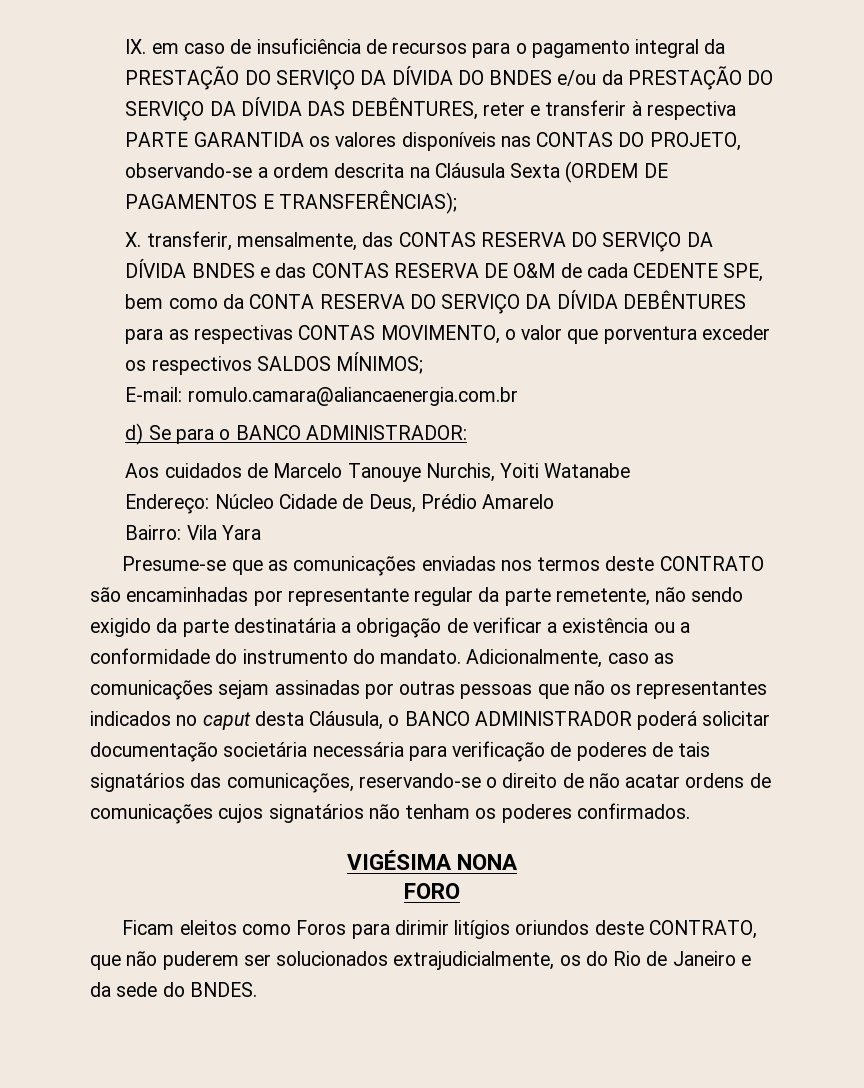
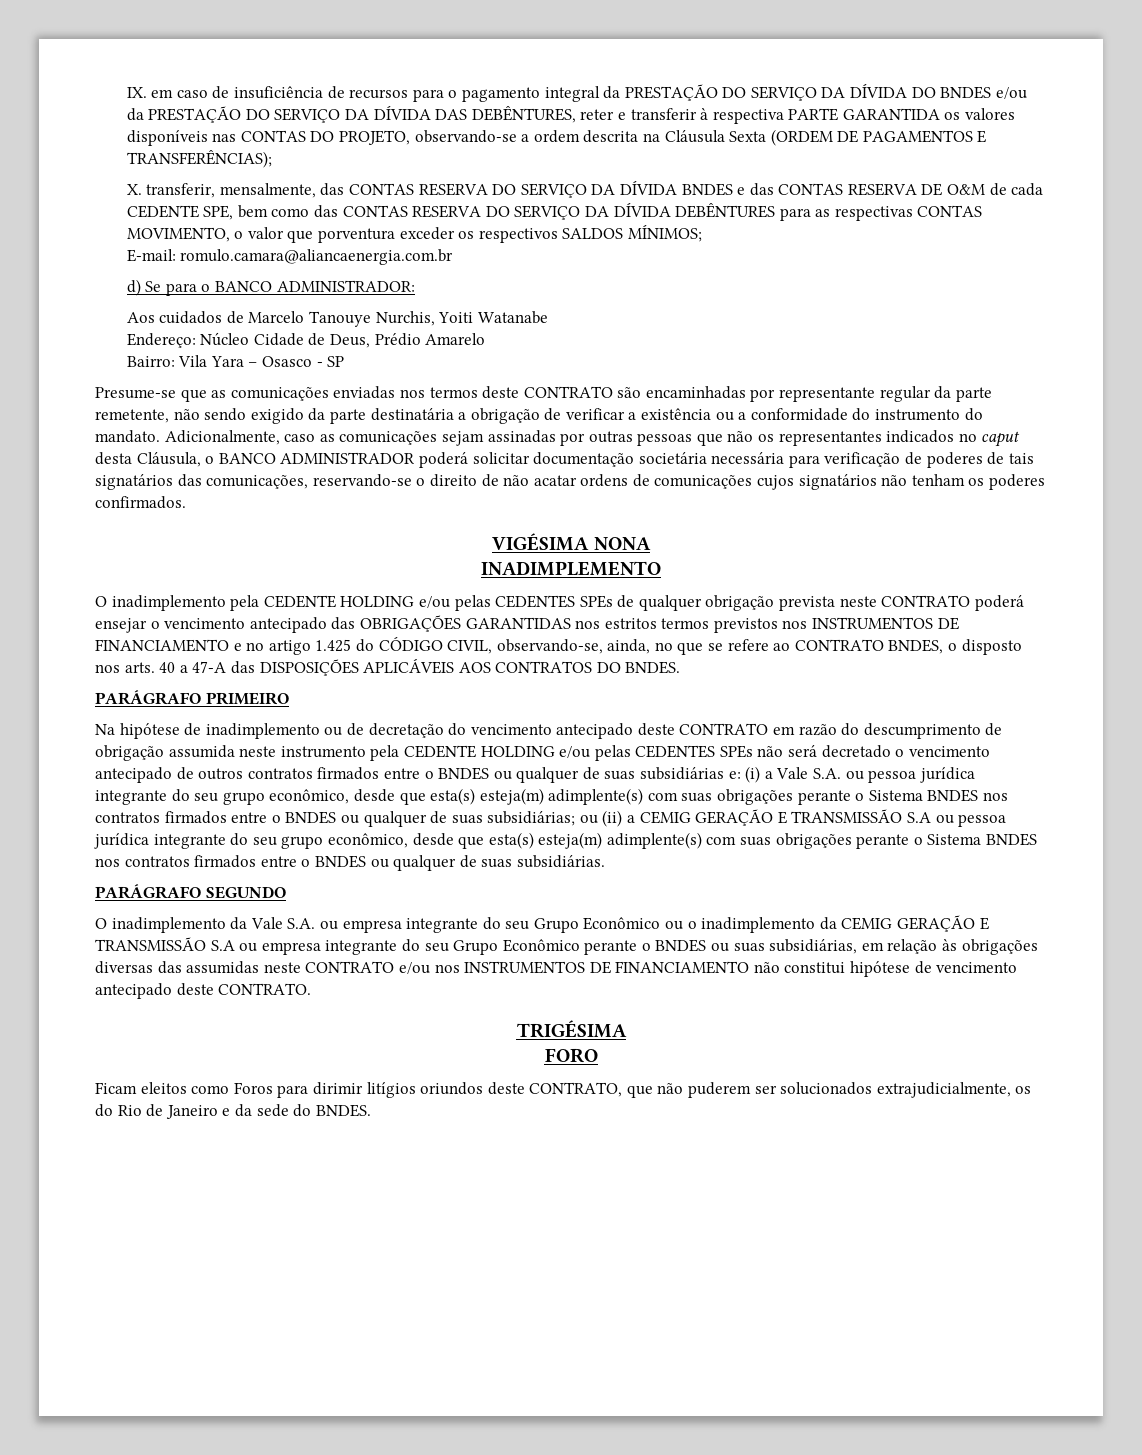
[222,294,315,309] da CONTA -> [313,205,408,218] das CONTAS
(261, 532) none -> [248,356,345,367] – Osasco - SP
(519, 862) none -> [481,561,661,576] [95,595,1024,611] [95,615,959,633] [95,636,1022,655] [95,658,681,676] [95,690,289,705] [95,723,1003,739] [95,745,990,761] [95,766,975,783] [95,788,1009,805] [95,809,1007,827] [94,832,1038,849] [95,855,605,871] [95,884,286,899] [95,915,989,933] [95,937,1038,955] [95,961,1018,977] [95,983,312,999] [516,1020,627,1038] // INADIMPLEMENTO // O inadimplemento pela CEDENTE HOLDING e/ou pelas CEDENTES SPEs de qualquer obrigação prevista neste CONTRATO poderá ensejar o vencimento antecipado das OBRIGAÇÕES GARANTIDAS nos estritos termos previstos nos INSTRUMENTOS DE FINANCIAMENTO e no artigo 1.425 do CÓDIGO CIVIL, observando-se, ainda, no que se refere ao CONTRATO BNDES, o disposto nos arts. 40 a 47-A das DISPOSIÇÕES APLICÁVEIS AOS CONTRATOS DO BNDES. // PARÁGRAFO PRIMEIRO // Na hipótese de inadimplemento ou de decretação do vencimento antecipado deste CONTRATO em razão do descumprimento de obrigação assumida neste instrumento pela CEDENTE HOLDING e/ou pelas CEDENTES SPEs não será decretado o vencimento antecipado de outros contratos firmados entre o BNDES ou qualquer de suas subsidiárias e: (i) a Vale S.A. ou pessoa jurídica integrante do seu grupo econômico, desde que esta(s) esteja(m) adimplente(s) com suas obrigações perante o Sistema BNDES nos contratos firmados entre o BNDES ou qualquer de suas subsidiárias; ou (ii) a CEMIG GERAÇÃO E TRANSMISSÃO S.A ou pessoa jurídica integrante do seu grupo econômico, desde que esta(s) esteja(m) adimplente(s) com suas obrigações perante o Sistema BNDES nos contratos firmados entre o BNDES ou qualquer de suas subsidiárias. // PARÁGRAFO SEGUNDO // O inadimplemento da Vale S.A. ou empresa integrante do seu Grupo Econômico ou o inadimplemento da CEMIG GERAÇÃO E TRANSMISSÃO S.A ou empresa integrante do seu Grupo Econômico perante o BNDES ou suas subsidiárias, em relação às obrigações diversas das assumidas neste CONTRATO e/ou nos INSTRUMENTOS DE FINANCIAMENTO não constitui hipótese de vencimento antecipado deste CONTRATO. // TRIGÉSIMA

